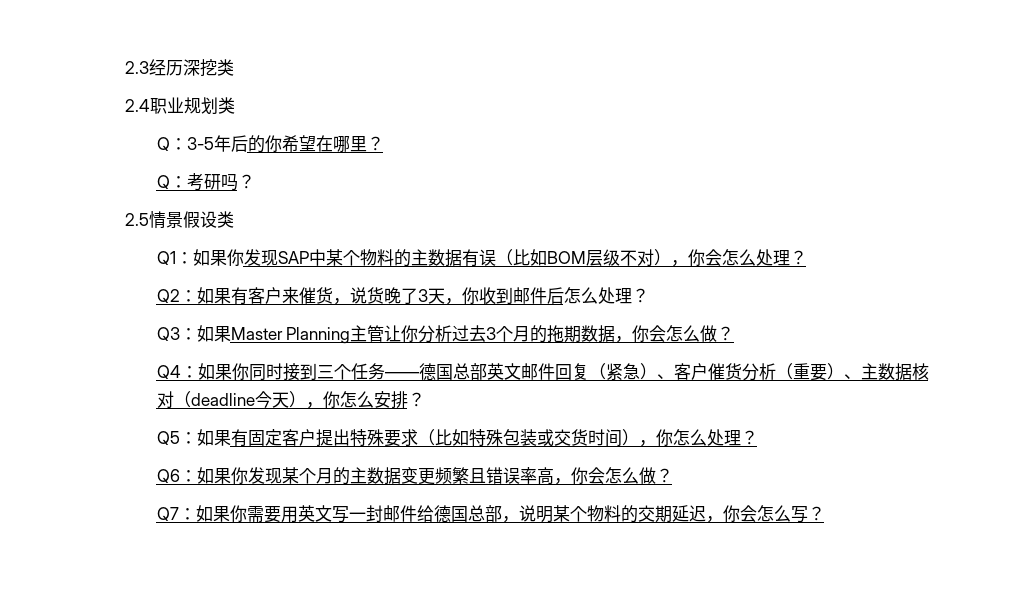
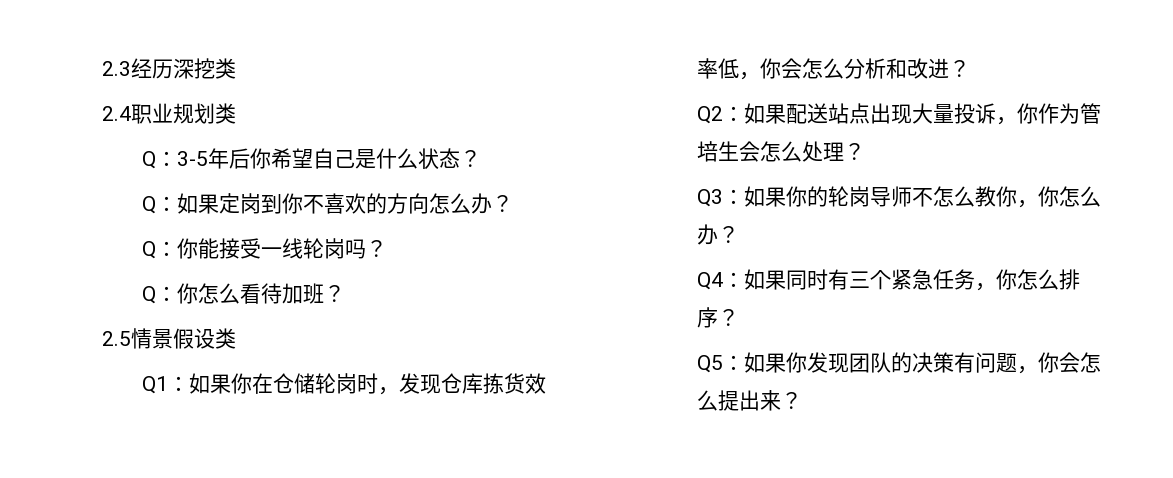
[247,135,384,153] [156,173,238,191] 的你希望在哪里？ // Q：考研吗 -> [250,148,482,169] [142,193,514,214] [142,238,388,259] [142,283,325,304] 你希望自己是什么状态？ // Q：如果定岗到你不喜欢的方向怎么办？ // Q：你能接受一线轮岗吗？ // Q：你怎么看待加班
[243,249,807,267] [156,287,564,305] 发现SAP中某个物料的主数据有误（比如BOM层级不对），你会怎么处理？ // Q2：如果有客户来催货，说货晚了3天，你收到邮件后 -> [252,373,547,395] [697,58,971,80] [697,103,1102,125] [697,141,761,162] 在仓储轮岗时，发现仓库拣货效率低，你会怎么分析和改进？ // Q2：如果配送站点出现大量投诉，你作为管培生会
[230,325,735,344] [156,363,929,381] [156,391,408,409] Master Planning主管让你分析过去3个月的拖期数据，你会怎么做？ // Q4：如果你同时接到三个任务——德国总部英文邮件回复（紧急）、客户催货分析（重要）、主数据核对（deadline今天），你怎么安排 -> [786,186,1102,208] [697,224,740,245] [697,269,1081,291] [697,307,719,328] 你的轮岗导师不怎么教你，你怎么办？ // Q4：如果同时有三个紧急任务，你怎么排序
[230,429,758,447] [156,467,673,485] [156,505,825,523] 有固定客户提出特殊要求（比如特殊包装或交货时间），你怎么处理？ // Q6：如果你发现某个月的主数据变更频繁且错误率高，你会怎么做？ // Q7：如果你需要用英文写一封邮件给德国总部，说明某个物料的交期延迟，你会怎么写？ -> [786,352,1102,374] [697,390,803,411] 你发现团队的决策有问题，你会怎么提出来？

